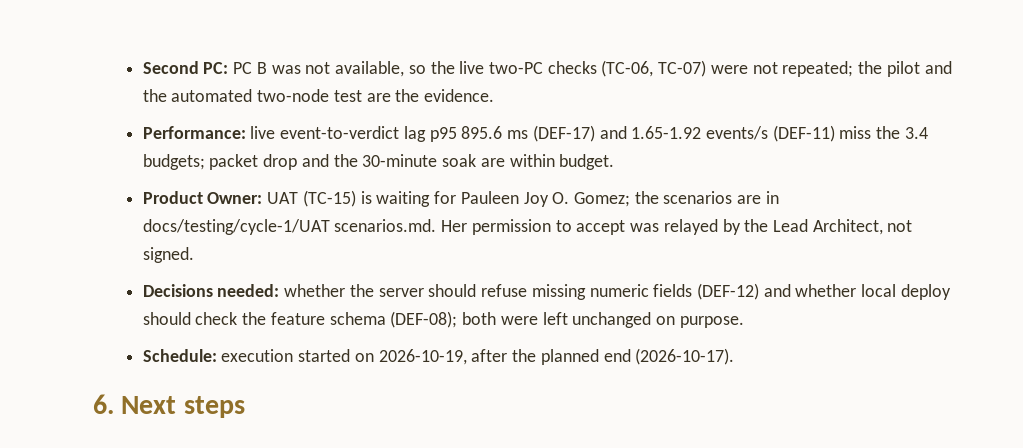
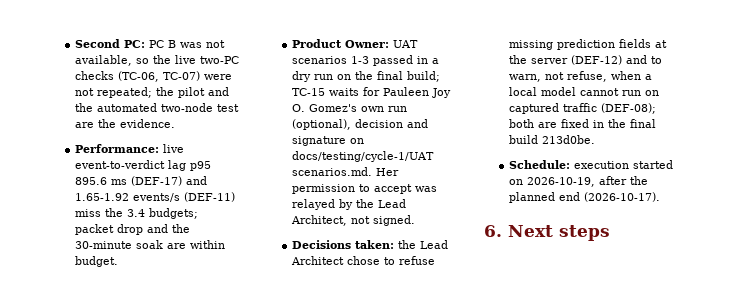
[302,190,779,207] (TC-15) is waiting for Pauleen Joy O. Gomez; the scenarios are in -> [291,55,439,66] [291,71,440,82] [291,87,451,98] [291,104,407,112] [291,119,428,130] [291,136,364,146] scenarios 1-3 passed in a dry run on the final build; TC-15 waits for Pauleen Joy O. Gomez's own run (optional), decision and signature on
[217,283,951,300] [142,311,744,328] needed: whether the server should refuse missing numeric fields (DEF-12) and whether local deploy should check the feature schema (DEF-08); both were left unchanged on purpose. -> [354,240,448,249] [290,256,435,265] [508,39,667,50] [508,55,662,65] [508,71,652,82] [508,87,659,96] [508,103,656,114] [508,119,656,128] [508,135,595,144] taken: the Lead Architect chose to refuse missing prediction fields at the server (DEF-12) and to warn, not refuse, when a local model cannot run on captured traffic (DEF-08); both are fixed in the final build 213d0be.

